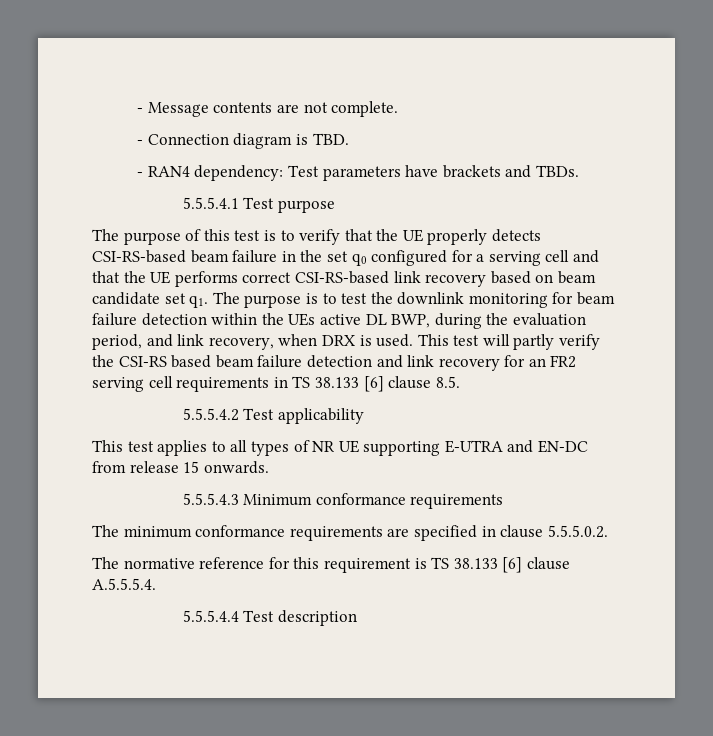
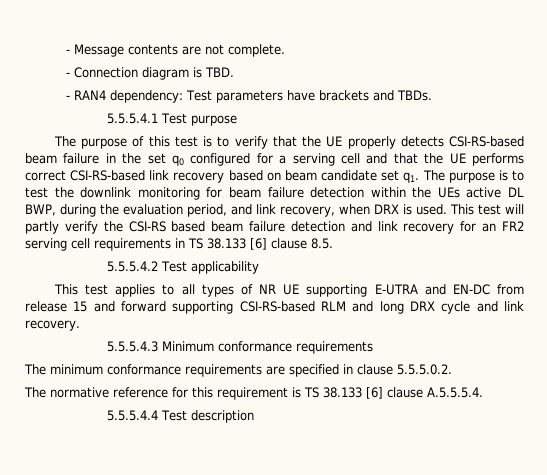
[203,461,269,474] onwards. -> [93,301,524,314] [25,320,80,331] and forward supporting CSI-RS-based RLM and long DRX cycle and link recovery.

